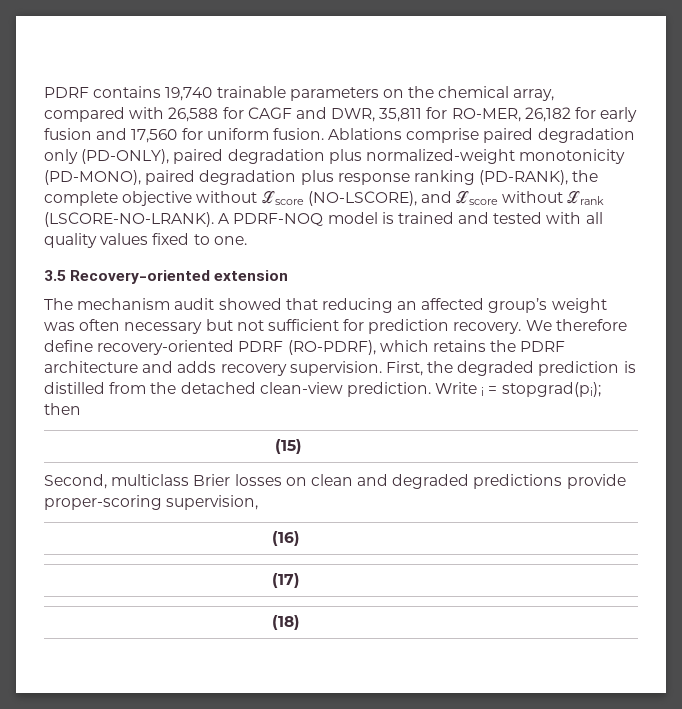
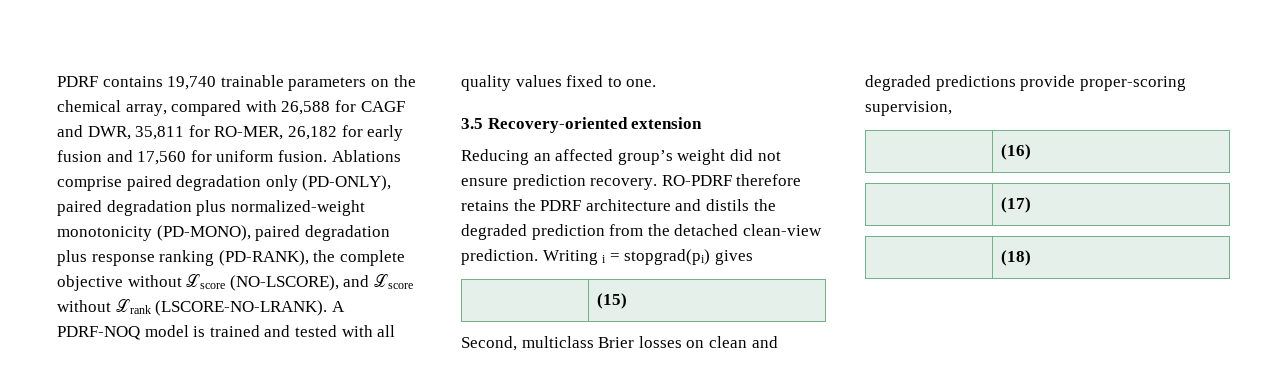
[44,298,607,313] [44,319,627,334] [44,340,429,355] The mechanism audit showed that reducing an affected group’s weight was often necessary but not sufficient for prediction recovery. We therefore define recovery-oriented PDRF (RO-PDRF), which -> [461,149,781,165] [461,174,802,190] Reducing an affected group’s weight did not ensure prediction recovery. RO-PDRF therefore
[177,361,423,376] adds recovery supervision. First, -> [705,199,749,211] distils
[623,361,636,373] [44,382,105,394] is distilled -> (605, 232) none
[435,382,478,394] Write -> [542,250,598,265] Writing
[501,382,601,397] [44,403,81,415] stopgrad(pi); then -> [624,249,753,265] stopgrad(pi) gives

